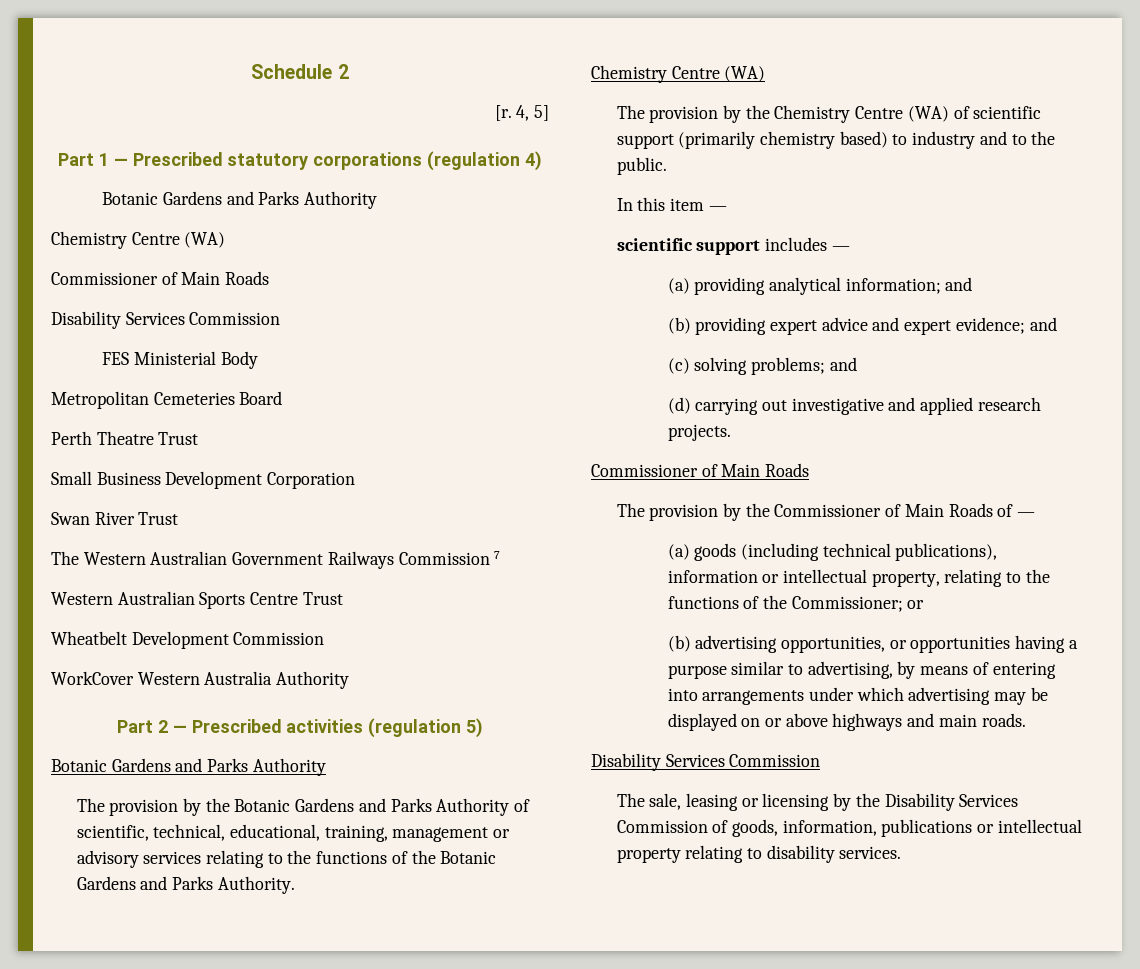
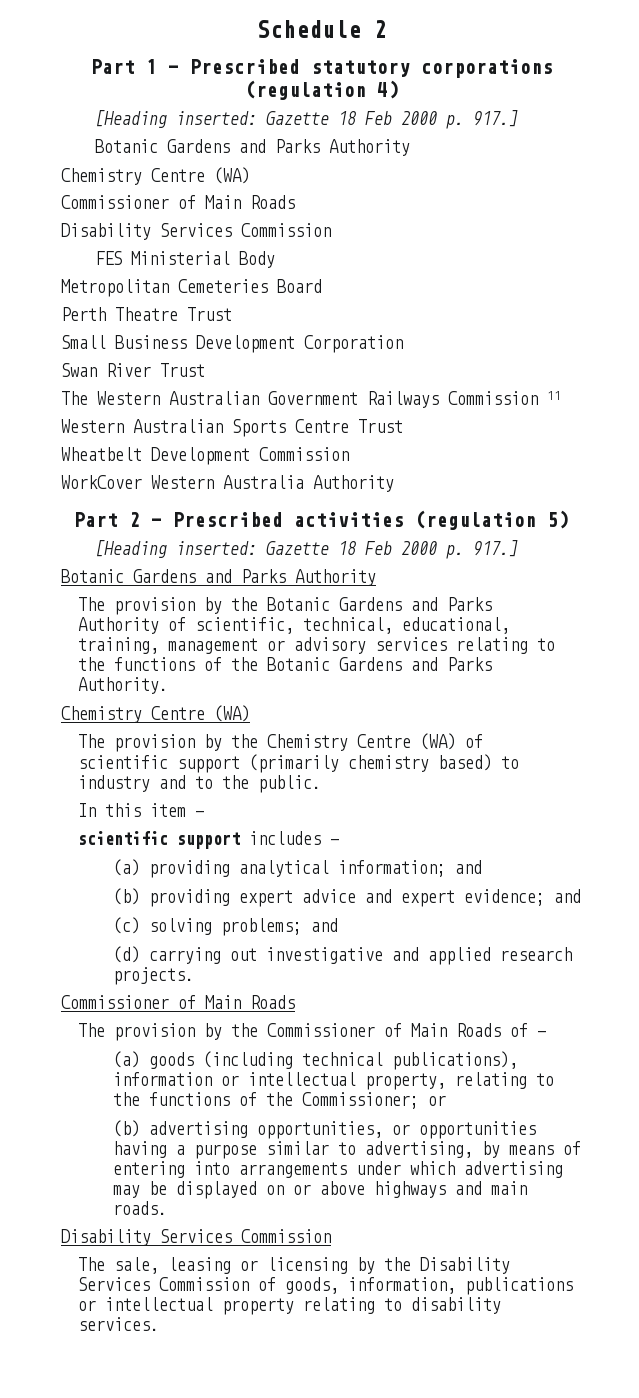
[494,105,549,121] // [r. 4, 5] -> (387, 29) none
(543, 161) none -> [95,110,519,129] // [Heading inserted: Gazette 18 Feb 2000 p. 917.]
[494,551,501,559] 7 -> [547,391,561,400] 11
(484, 728) none -> [95,540,519,559] // [Heading inserted: Gazette 18 Feb 2000 p. 917.]

